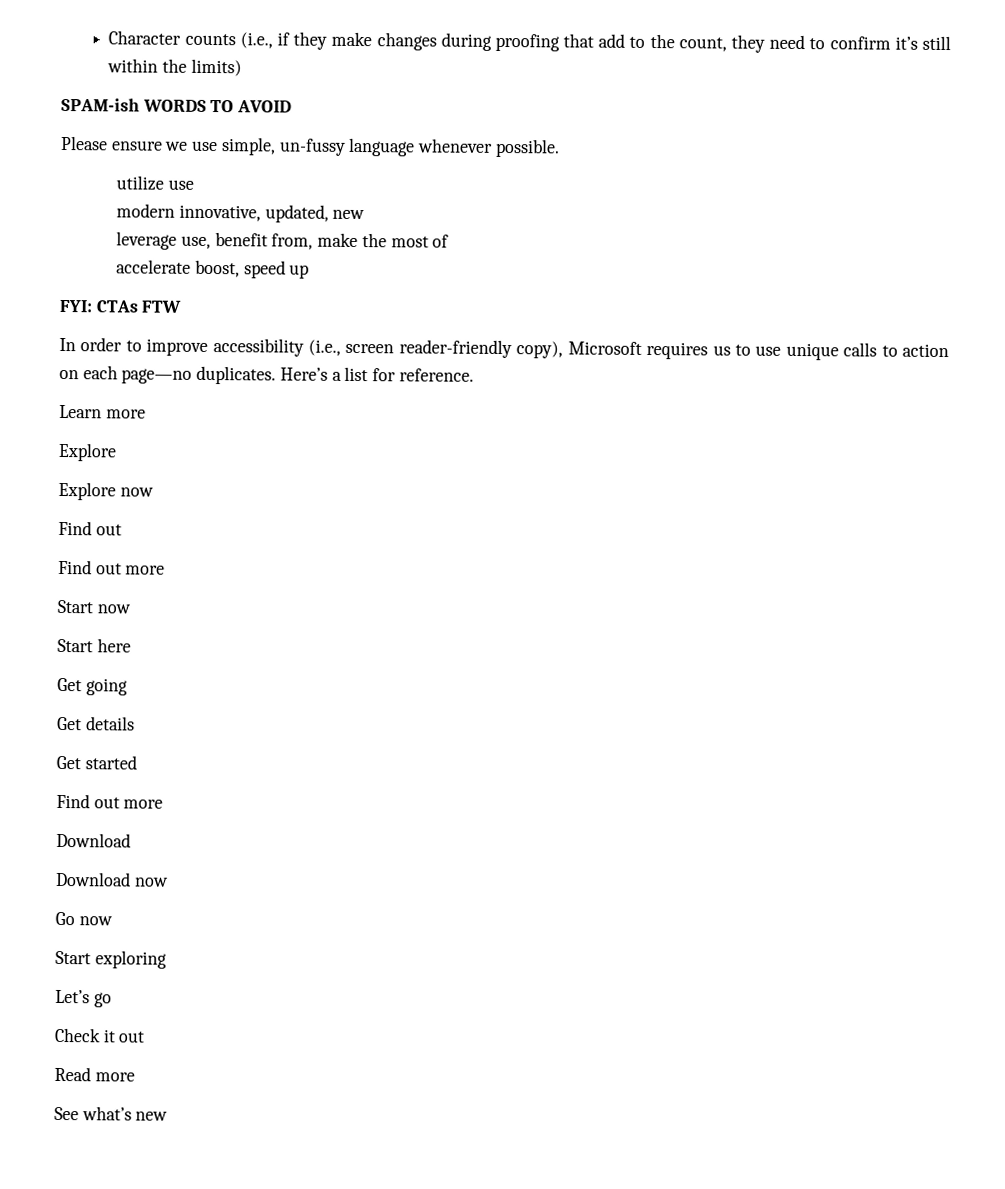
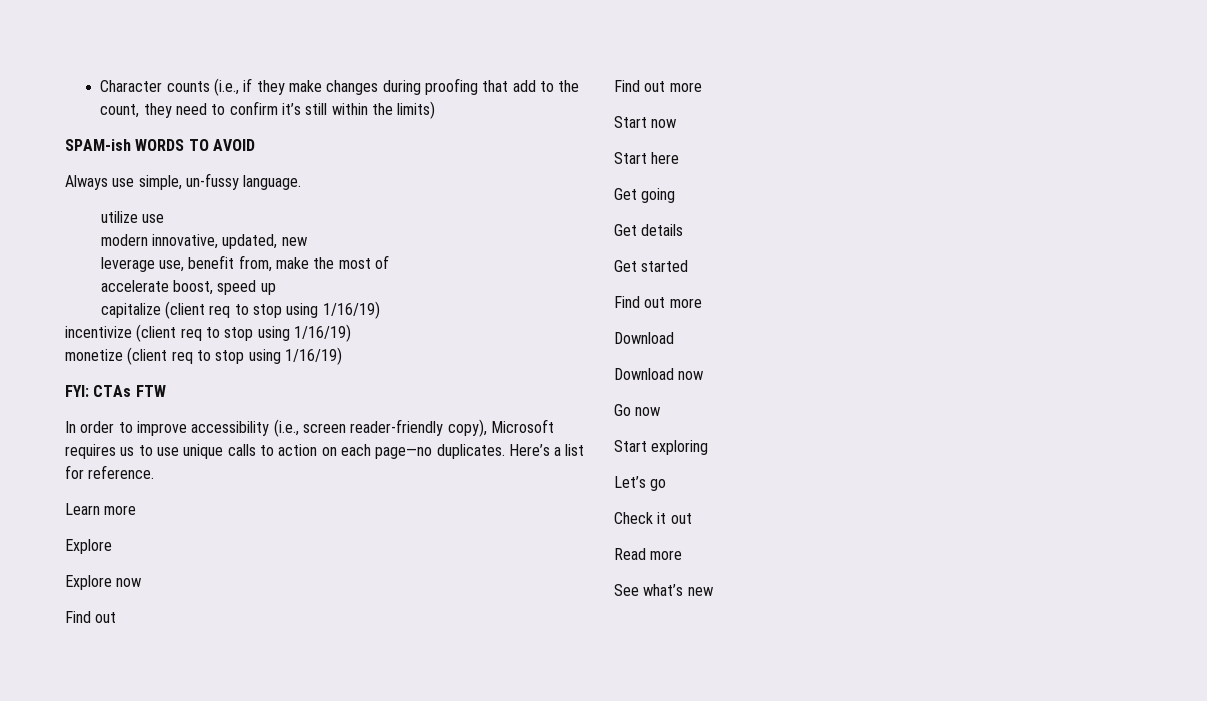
[61,135,560,158] Please ensure we use simple, un-fussy language whenever possible. -> [65,173,302,190] Always use simple, un-fussy language.
(310, 271) none -> [100,301,380,319] [65,324,351,342] [65,347,342,365] // capitalize (client req to stop using 1/16/19) // incentivize (client req to stop using 1/16/19) // monetize (client req to stop using 1/16/19)

